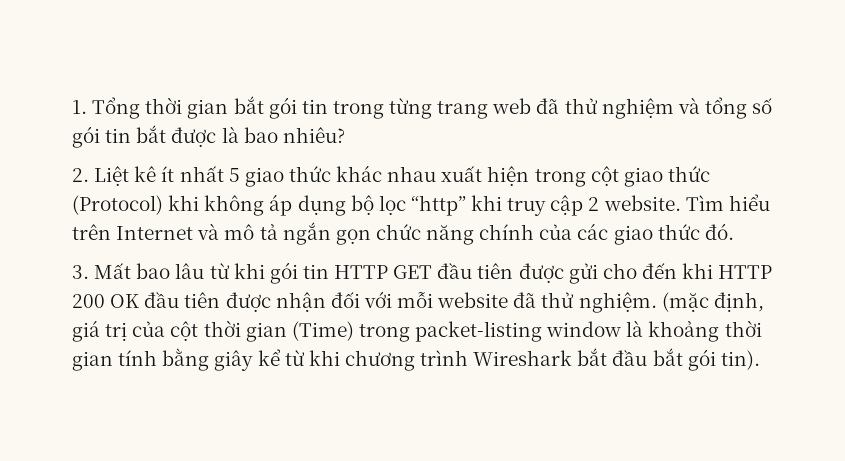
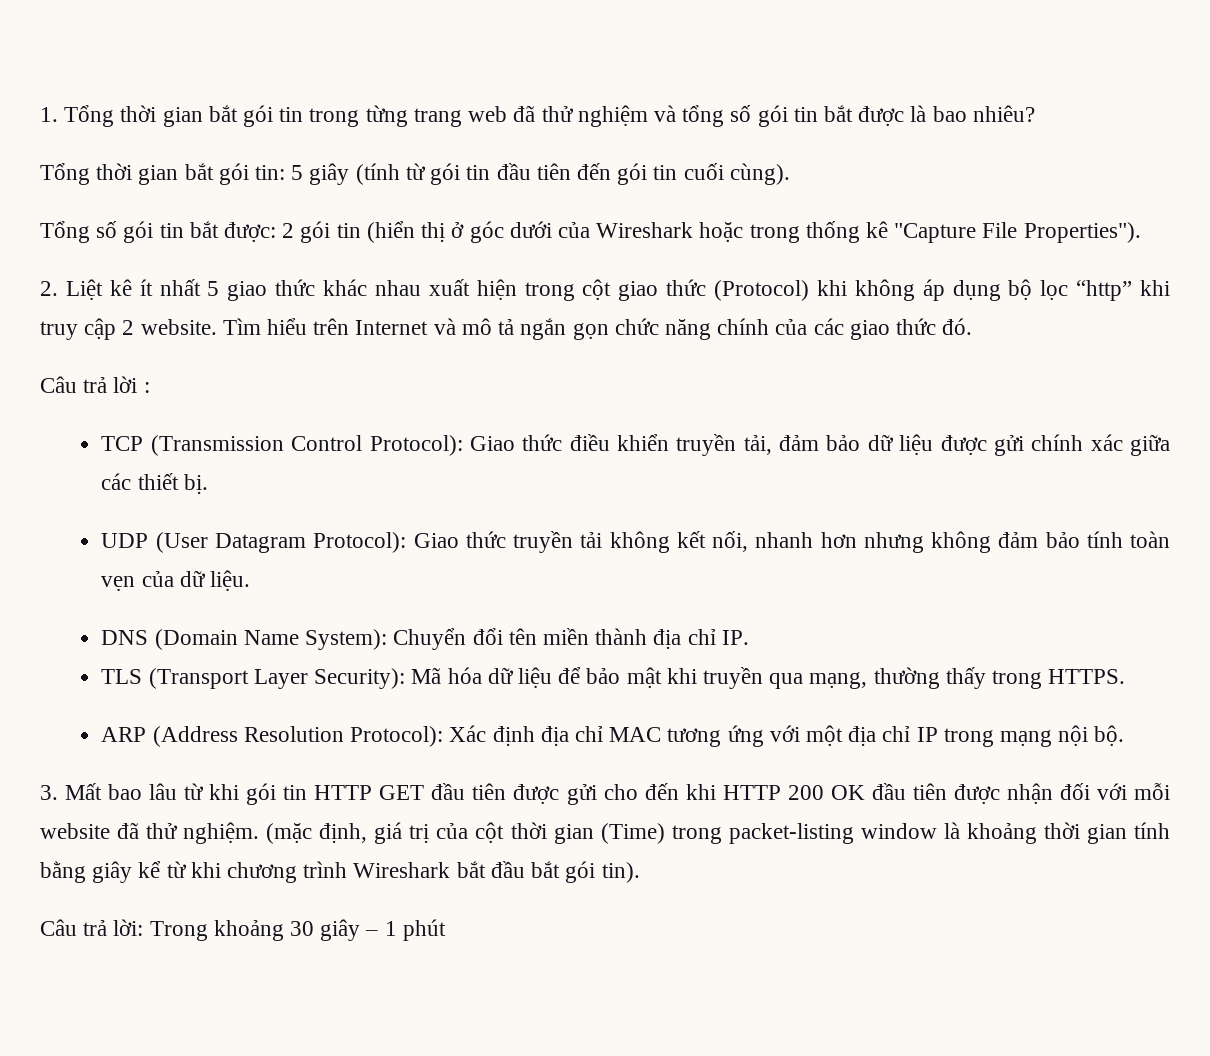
(345, 135) none -> [40,163,790,185] [40,221,1141,243] // Tổng thời gian bắt gói tin: 5 giây (tính từ gói tin đầu tiên đến gói tin cuối cùng). // Tổng số gói tin bắt được: 2 gói tin (hiển thị ở góc dưới của Wireshark hoặc trong thống kê "Capture File Properties").
(734, 231) none -> [40,376,150,393] [101,434,1170,456] [101,473,208,494] [101,531,1170,553] [101,570,251,591] [101,628,749,650] [101,667,1126,689] [101,725,1125,747] // Câu trả lời : // TCP (Transmission Control Protocol): Giao thức điều khiển truyền tải, đảm bảo dữ liệu được gửi chính xác giữa các thiết bị. // UDP (User Datagram Protocol): Giao thức truyền tải không kết nối, nhanh hơn nhưng không đảm bảo tính toàn vẹn của dữ liệu. // DNS (Domain Name System): Chuyển đổi tên miền thành địa chỉ IP. // TLS (Transport Layer Security): Mã hóa dữ liệu để bảo mật khi truyền qua mạng, thường thấy trong HTTPS. // ARP (Address Resolution Protocol): Xác định địa chỉ MAC tương ứng với một địa chỉ IP trong mạng nội bộ.
(760, 360) none -> [40,919,446,941] // Câu trả lời: Trong khoảng 30 giây – 1 phút

